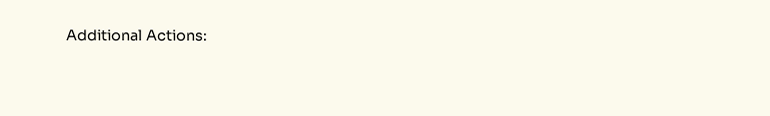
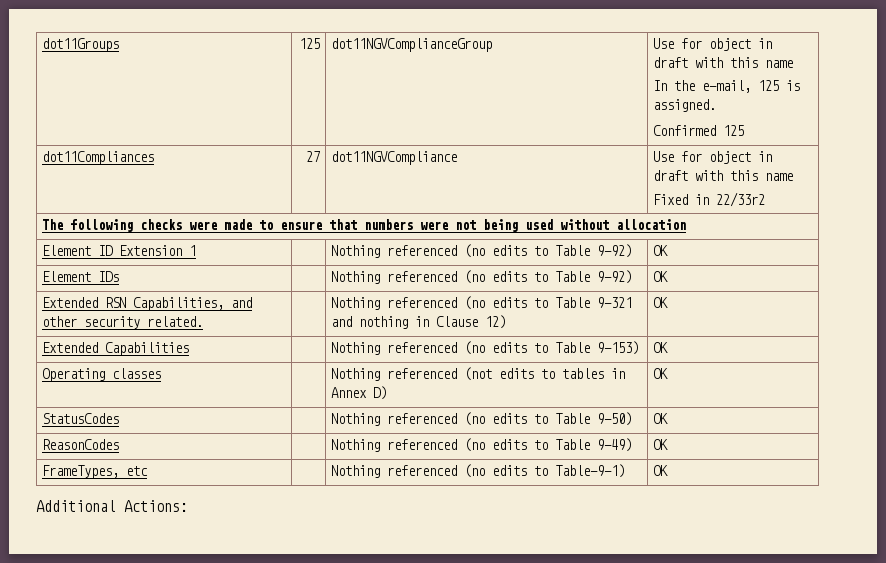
(66, 35) none -> [42,38,120,52] [298,38,320,49] [331,38,493,52] [653,38,773,51] [653,57,794,68] [653,80,801,93] [653,99,717,112] [653,125,745,136] [42,151,155,165] [305,151,320,162] [331,151,458,165] [653,151,773,164] [653,170,794,181] [653,192,766,207] [42,219,687,232] [42,245,197,256] [331,244,633,258] [653,245,669,256] [42,271,120,282] [331,270,633,284] [653,271,669,282] [42,297,253,311] [42,316,204,329] [331,296,633,310] [331,315,507,329] [653,297,669,308] [42,342,190,356] [331,341,640,355] [653,342,669,353] [42,368,162,382] [331,367,626,381] [331,386,388,400] [653,368,669,379] [42,413,120,424] [331,412,633,426] [653,413,669,424] [42,439,120,450] [331,438,633,452] [653,439,669,450] [42,465,149,479] [331,464,626,478] [653,465,669,476] dot11Groups | 125 | dot11NGVComplianceGroup | Use for object in draft with this name // In the e-mail, 125 is assigned. // Confirmed 125 // dot11Compliances | 27 | dot11NGVCompliance | Use for object in draft with this name // Fixed in 22/33r2 // The following checks were made to ensure that numbers were not being used without allocation // Element ID Extension 1 | | Nothing referenced (no edits to Table 9-92) | OK // Element IDs | | Nothing referenced (no edits to Table 9-92) | OK // Extended RSN Capabilities, and other security related. | | Nothing referenced (no edits to Table 9-321 and nothing in Clause 12) | OK // Extended Capabilities | | Nothing referenced (no edits to Table 9-153) | OK // Operating classes | | Nothing referenced (not edits to tables in Annex D) | OK // StatusCodes | | Nothing referenced (no edits to Table 9-50) | OK // ReasonCodes | | Nothing referenced (no edits to Table 9-49) | OK // FrameTypes, etc | | Nothing referenced (no edits to Table-9-1) | OK //

